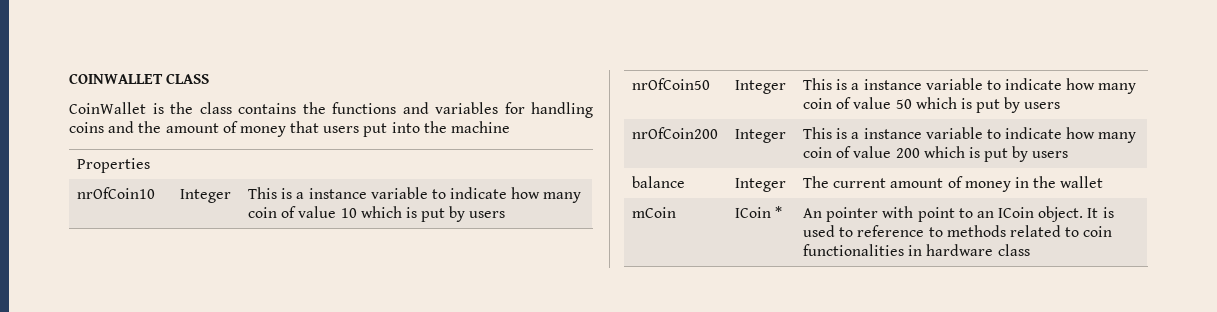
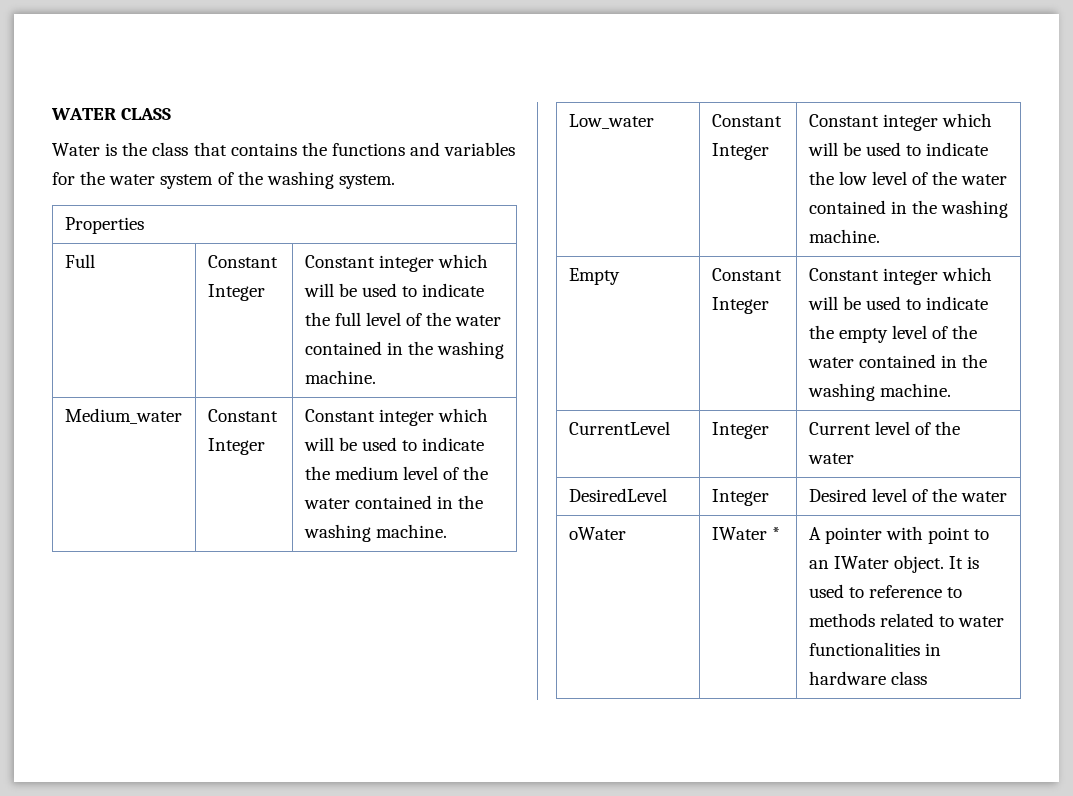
[69,73,163,84] COINWALLET -> [51,108,116,120] WATER
[69,102,146,114] CoinWallet -> [52,143,100,156] Water
(232, 108) none -> [193,142,227,156] that
[531,102,593,118] [69,121,511,137] [77,158,151,173] [77,187,156,199] [180,189,232,203] [248,187,582,203] [248,206,506,222] [632,78,711,90] [735,80,787,94] [803,78,1137,94] [803,97,1061,113] [632,127,719,139] [735,129,787,143] [803,127,1137,143] [803,146,1069,162] [632,176,686,188] [735,178,787,192] [803,176,1104,192] [632,207,677,218] [735,207,772,218] handling coins and the amount of money that users put into the machine // Properties // nrOfCoin10 | Integer | This is a instance variable to indicate how many coin of value 10 which is put by users // nrOfCoin50 | Integer | This is a instance variable to indicate how many coin of value 50 which is put by users // nrOfCoin200 | Integer | This is a instance variable to indicate how many coin of value 200 which is put by users // balance | Integer | The current amount of money in the wallet // mCoin | ICoin -> [80,171,395,189] [64,217,144,234] [64,254,95,268] [207,255,278,268] [207,284,265,301] [304,254,488,272] [303,283,485,297] [304,312,502,326] [304,341,504,359] [304,370,376,384] [64,408,182,424] [207,409,278,422] [207,438,265,455] [304,408,488,426] [303,437,485,451] [304,466,489,480] [303,495,483,509] [303,524,447,542] [568,114,654,129] [711,114,782,127] [711,143,769,160] [808,113,992,131] [807,142,989,156] [808,171,1008,185] [808,200,1008,218] [808,229,880,243] [568,268,620,285] [711,268,782,281] [711,297,769,314] [808,267,992,285] [807,296,989,310] [808,325,978,343] [807,354,987,368] [807,383,951,401] [568,421,670,435] [711,422,769,439] [808,421,960,435] [807,453,854,464] [568,488,667,502] [711,489,769,506] [808,488,1008,502] [568,527,626,540] [711,527,767,540] the water system of the washing system. // Properties // Full | Constant Integer | Constant integer which will be used to indicate the full level of the water contained in the washing machine. // Medium_water | Constant Integer | Constant integer which will be used to indicate the medium level of the water contained in the washing machine. // Low_water | Constant Integer | Constant integer which will be used to indicate the low level of the water contained in the washing machine. // Empty | Constant Integer | Constant integer which will be used to indicate the empty level of the water contained in the washing machine. // CurrentLevel | Integer | Current level of the water // DesiredLevel | Integer | Desired level of the water // oWater | IWater
[803,208,823,218] An -> [808,527,821,540] A
[998,207,1035,218] ICoin -> [833,556,889,569] IWater
[1083,226,1113,237] coin -> [957,616,1004,627] water

